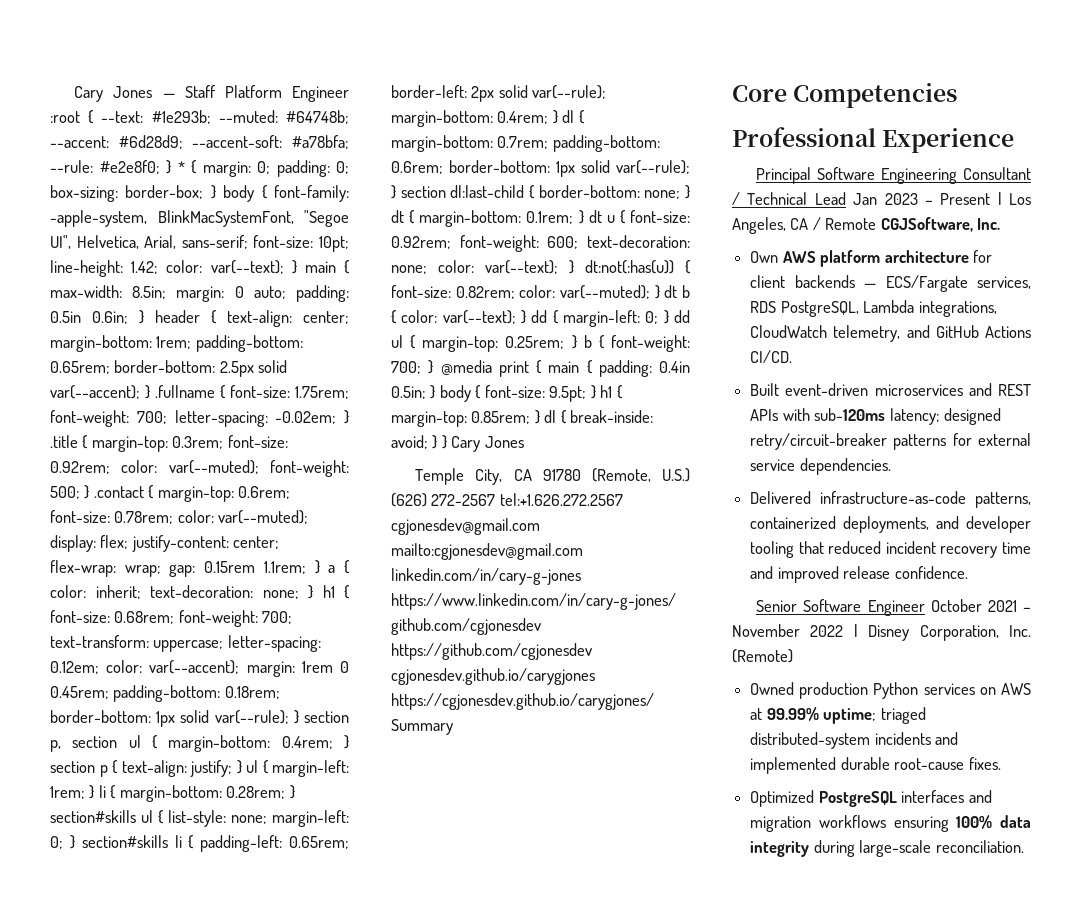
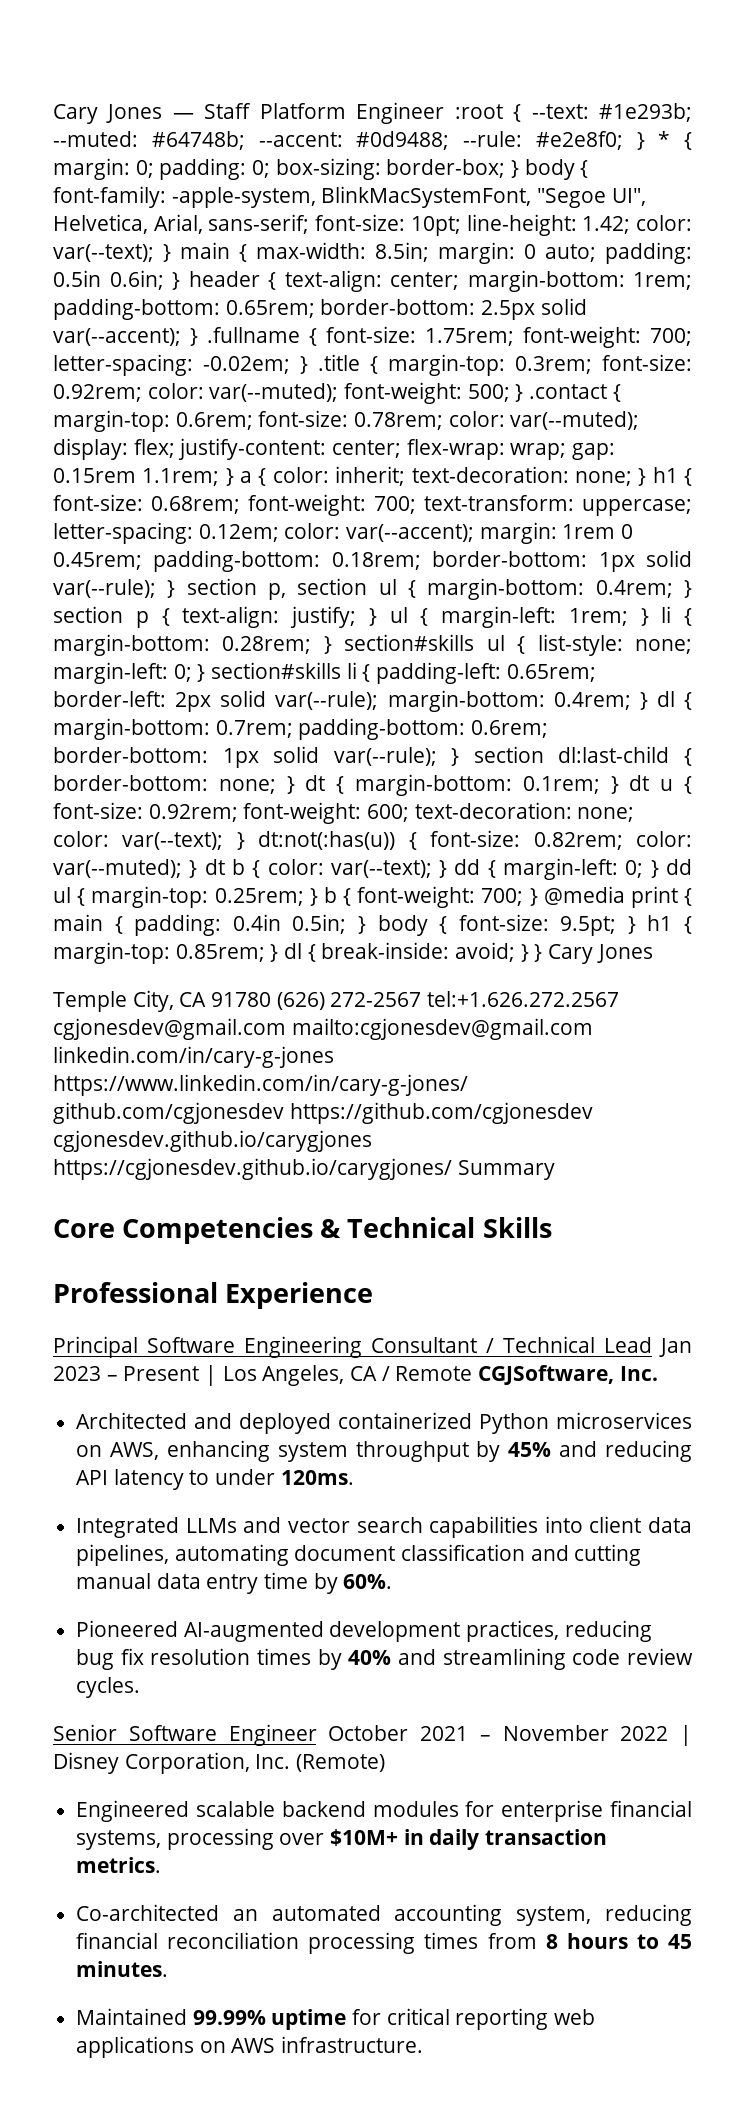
[118,135,349,149] #6d28d9; --accent-soft: #a78bfa; -> [356,131,450,150] #0d9488;
[591,468,690,482] (Remote, U.S.) -> (271, 999) none
(958, 95) none -> [320,1217,552,1238] & Technical Skills
[750,250,992,267] [750,275,1031,292] [750,300,997,317] [750,325,1031,342] [750,350,793,363] [750,383,1031,396] [750,408,1001,425] [750,433,1031,450] [750,458,891,475] [750,491,1031,508] [750,516,1031,533] [750,541,1031,558] [750,566,968,583] Own AWS platform architecture for client backends — ECS/Fargate services, RDS PostgreSQL, Lambda integrations, CloudWatch telemetry, and GitHub Actions CI/CD. // Built event-driven microservices and REST APIs with sub-120ms latency; designed retry/circuit-breaker patterns for external service dependencies. // Delivered infrastructure-as-code patterns, containerized deployments, and developer tooling that reduced incident recovery time and improved release confidence. -> [76,1412,692,1434] [76,1440,692,1462] [76,1469,354,1490] [76,1516,692,1538] [76,1544,642,1566] [76,1572,393,1594] [76,1620,652,1642] [76,1648,693,1670] [76,1677,141,1698] Architected and deployed containerized Python microservices on AWS, enhancing system throughput by 45% and reducing API latency to under 120ms. // Integrated LLMs and vector search capabilities into client data pipelines, automating document classification and cutting manual data entry time by 60%. // Pioneered AI-augmented development practices, reducing bug fix resolution times by 40% and streamlining code review cycles.
[750,682,1031,699] [750,707,926,724] [750,732,959,749] [750,757,1001,774] [750,790,992,807] [750,815,1031,832] [750,840,1024,857] Owned production Python services on AWS at 99.99% uptime; triaged distributed-system incidents and implemented durable root-cause fixes. // Optimized PostgreSQL interfaces and migration workflows ensuring 100% data integrity during large-scale reconciliation. -> [76,1800,693,1822] [76,1828,608,1850] [76,1857,162,1873] [76,1904,692,1926] [76,1932,692,1954] [76,1961,169,1977] [76,2008,596,2030] [76,2036,424,2058] Engineered scalable backend modules for enterprise financial systems, processing over $10M+ in daily transaction metrics. // Co-architected an automated accounting system, reducing financial reconciliation processing times from 8 hours to 45 minutes. // Maintained 99.99% uptime for critical reporting web applications on AWS infrastructure.

